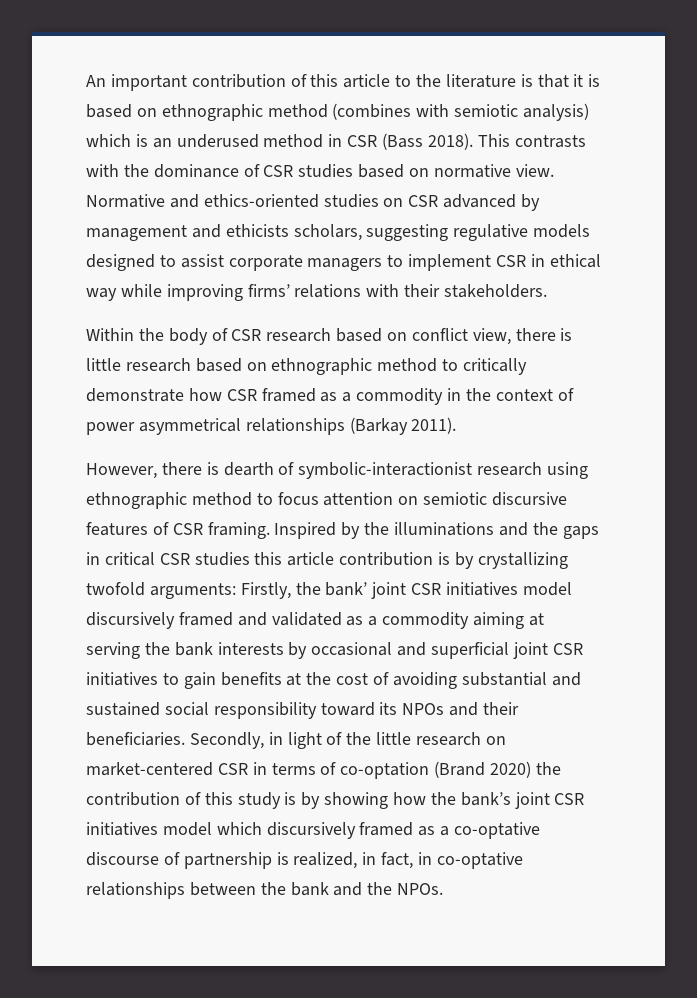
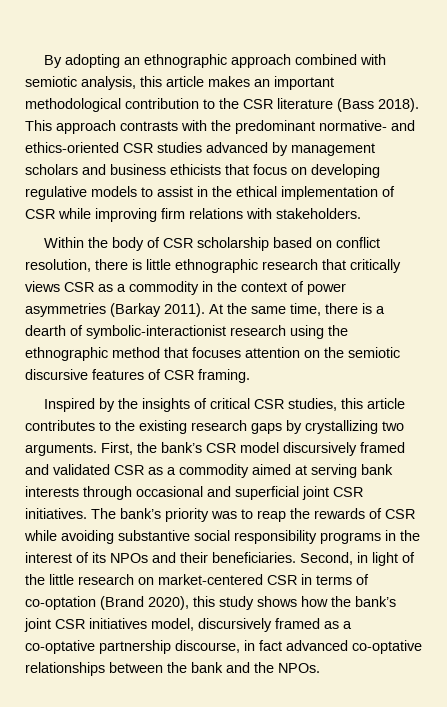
[86,74,601,91] [86,103,590,121] [86,134,378,148] An important contribution of this article to the literature is that it is based on ethnographic method (combines with semiotic analysis) which is an underused method in CSR -> [44,54,387,68] [25,76,334,90] [25,98,333,112] By adopting an ethnographic approach combined with semiotic analysis, this article makes an important methodological contribution to the CSR literature
(510, 140) none -> [56,120,116,134] approach
[153,164,554,178] [86,194,541,211] [86,224,449,241] dominance of CSR studies based on normative view. Normative and ethics-oriented studies on CSR advanced by management and ethicists scholars, suggesting -> [235,120,415,134] [25,142,375,156] [25,164,380,178] predominant normative- and ethics-oriented CSR studies advanced by management scholars and business ethicists that focus on developing
[86,254,155,271] designed -> (137, 191) none
[228,254,601,271] [86,288,117,301] corporate managers to implement CSR in ethical way -> [197,186,395,200] [25,209,55,219] in the ethical implementation of CSR
[247,284,290,297] firms’ -> [161,208,185,219] firm
[404,284,441,297] their -> (272, 213) none
[266,328,332,342] research -> [197,237,270,251] scholarship
[472,328,511,345] view, -> [25,259,91,272] resolution,
[125,358,528,375] [86,388,316,402] research based on ethnographic method to critically demonstrate how CSR framed -> [175,259,401,273] [25,281,94,292] ethnographic research that critically views CSR
[138,418,345,435] asymmetrical relationships -> [25,303,106,317] asymmetries
[86,462,219,479] // However, there is -> [209,303,385,316] At the same time, there is a
[86,492,319,509] ethnographic method to focus -> [328,325,348,336] [25,347,241,361] the ethnographic method that focuses
(419, 500) none -> [324,347,344,358] the
(270, 530) none -> (250, 376) //
[394,522,599,539] [86,552,100,565] illuminations and the gaps in -> [142,398,208,412] insights of
[194,552,568,569] [86,582,519,599] studies this article contribution is by crystallizing twofold arguments: Firstly, the bank’ joint CSR initiatives -> [288,398,406,411] [25,420,404,434] [25,442,236,456] studies, this article contributes to the existing research gaps by crystallizing two arguments. First, the bank’s CSR
[346,612,525,629] as a commodity aiming -> [114,464,291,478] CSR as a commodity aimed
[144,642,170,655] the -> (357, 471) none
[288,642,308,659] by -> [83,486,132,500] through
[86,672,581,689] [86,702,375,719] initiatives to gain benefits at the cost of avoiding substantial and sustained social responsibility toward -> [25,508,415,522] [24,530,420,544] [25,552,89,563] initiatives. The bank’s priority was to reap the rewards of CSR while avoiding substantive social responsibility programs in the interest of
[189,732,264,749] Secondly, -> [300,552,353,565] Second,
[490,761,561,778] [86,792,389,809] 2020) the contribution of this study is by showing -> [148,596,297,610] 2020), this study shows
[162,822,262,836] model which -> [151,618,194,631] model,
[86,852,433,869] discourse of partnership is realized, in fact, in -> [99,640,348,654] partnership discourse, in fact advanced

